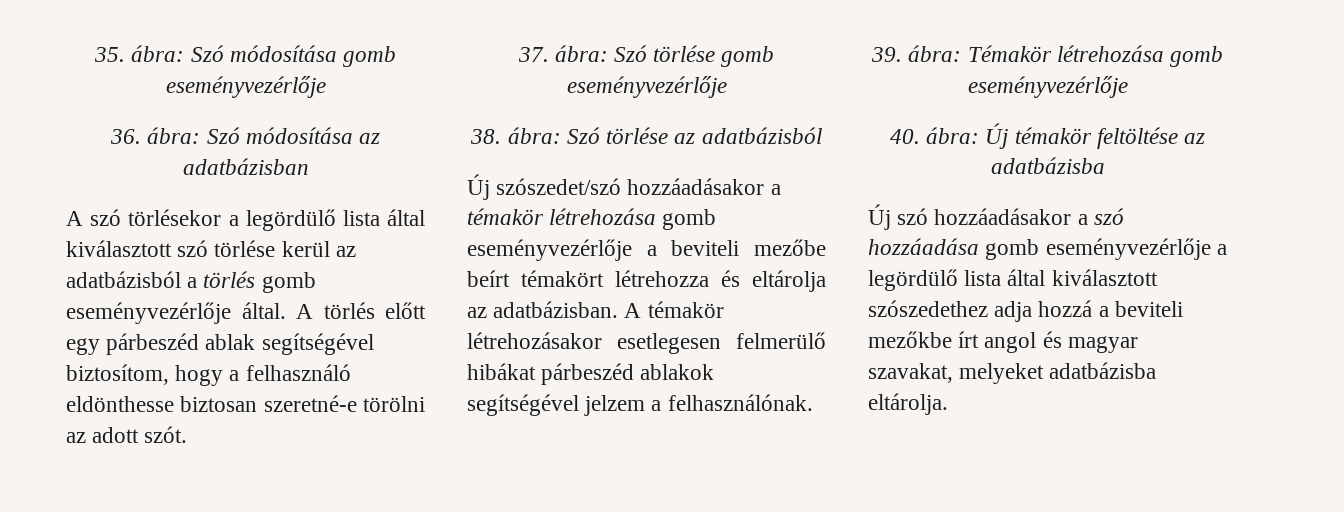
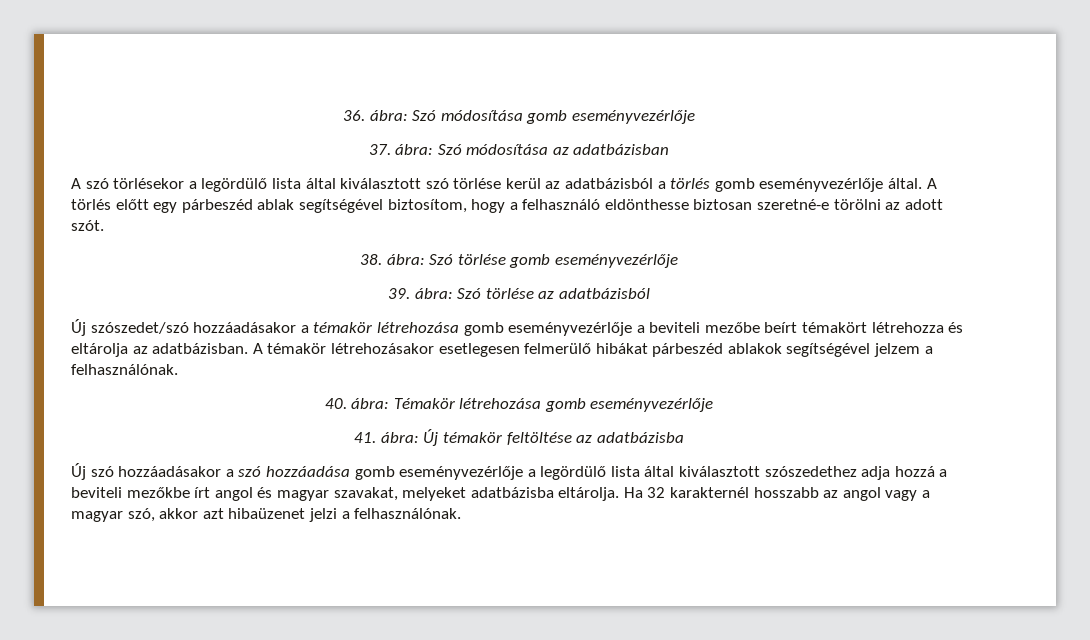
[94,47,126,62] 35. -> [343,110,366,121] 36.
[110,129,142,144] 36. -> [368,144,391,155] 37.
[517,47,549,62] 37. -> [360,254,383,265] 38.
[470,129,502,144] 38. -> [388,288,411,299] 39.
[871,47,903,62] 39. -> [324,398,347,409] 40.
[889,129,920,144] 40. -> [354,432,377,443] 41.
(948, 404) none -> [623,487,931,501] [71,508,462,522] Ha 32 karakternél hosszabb az angol vagy a magyar szó, akkor azt hibaüzenet jelzi a felhasználónak.

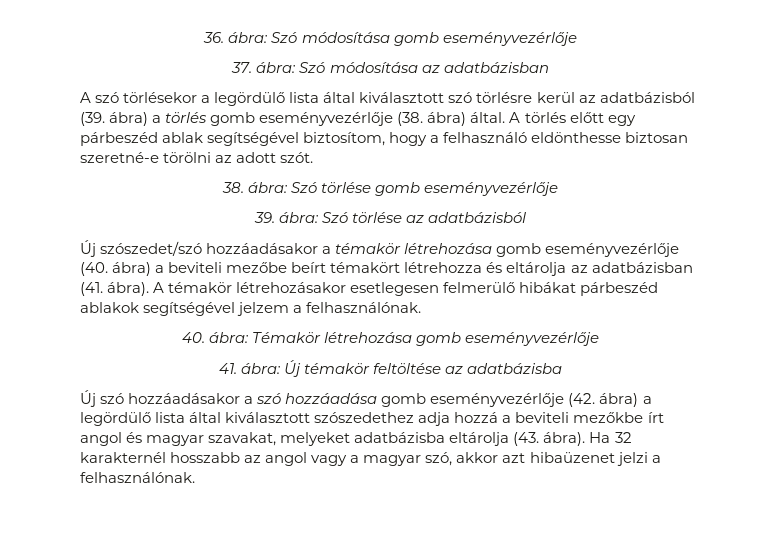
[453,178,502,189] törlése -> [476,92,533,103] törlésre
(654, 183) none -> [80,112,149,126] (39. ábra)
(884, 185) none -> [397,112,467,126] (38. ábra)
(633, 329) none -> [80,262,152,276] (40. ábra)
[152,343,249,354] adatbázisban. -> [591,262,693,273] [80,282,150,296] adatbázisban (41. ábra).
(524, 473) none -> [568,393,639,407] (42. ábra)
[558,487,620,501] eltárolja. -> [449,432,586,446] eltárolja (43. ábra).

